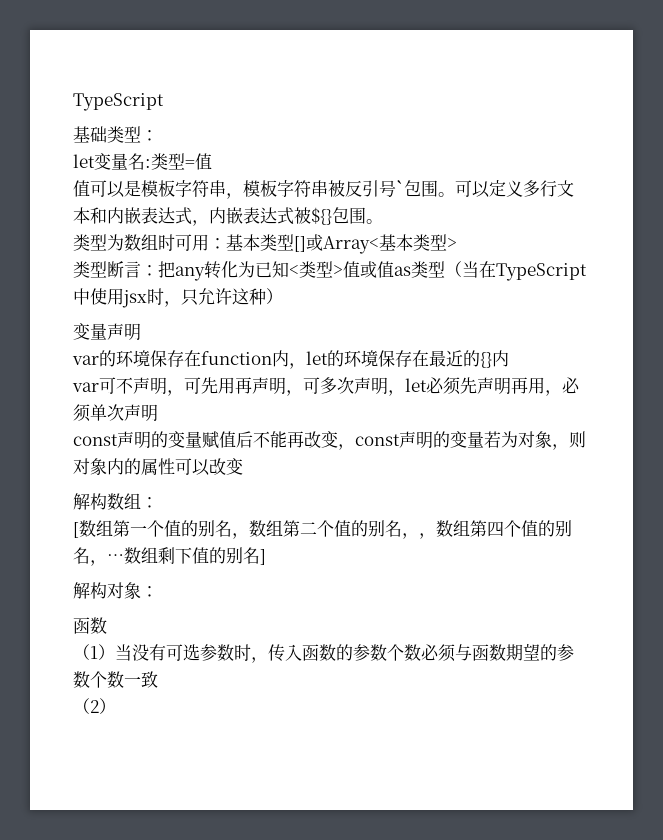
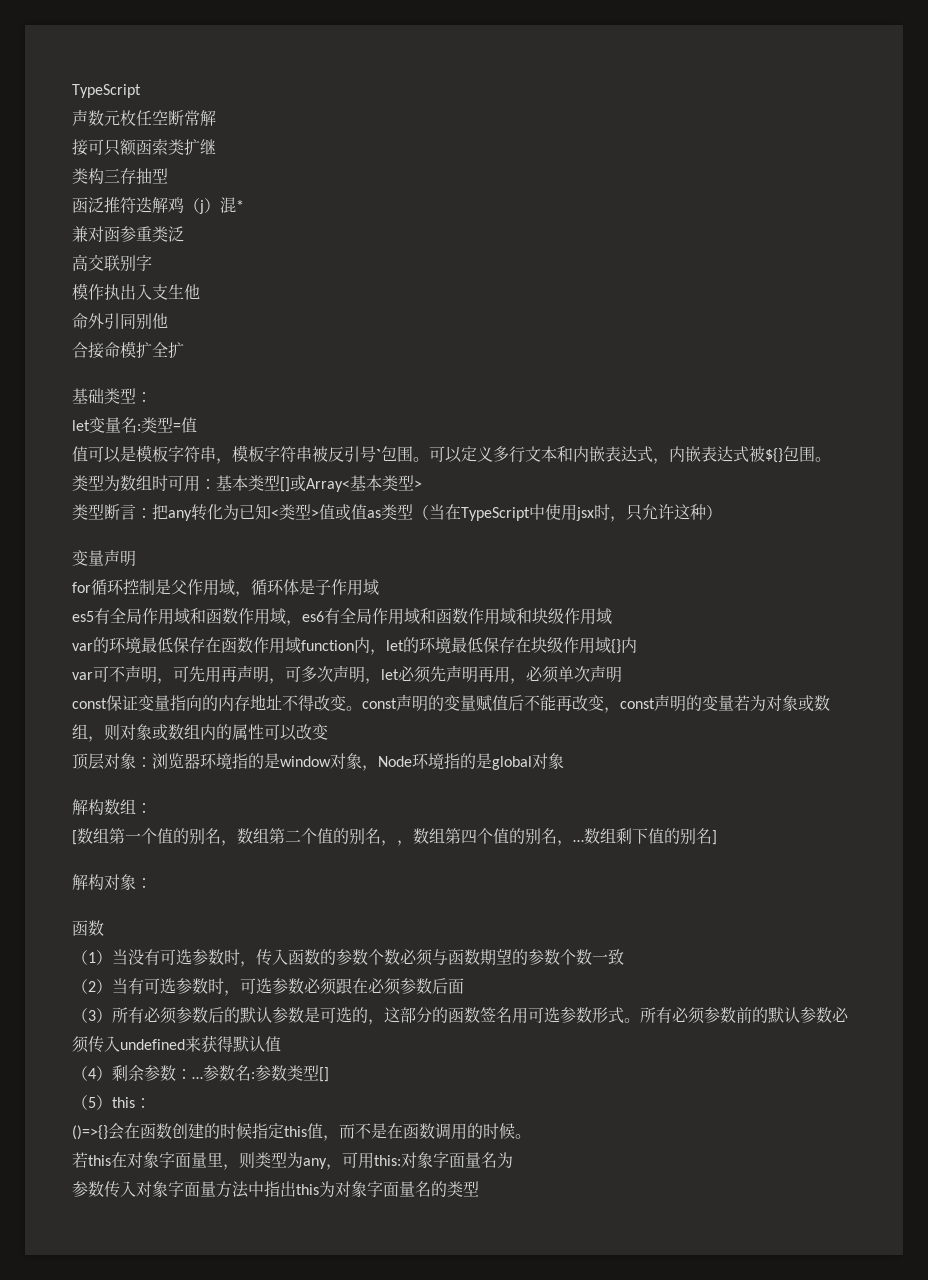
[73,93,164,111] TypeScript -> [72,84,141,98] [72,109,216,126] [72,138,216,156] [72,168,168,184] [72,197,244,214] [72,226,184,242] [72,254,152,271] [72,283,200,300] [72,313,168,330] [72,341,184,359] TypeScript // 声数元枚任空断常解 // 接可只额函索类扩继 // 类构三存抽型 // 函泛推符迭解鸡（j）混* // 兼对函参重类泛 // 高交联别字 // 模作执出入支生他 // 命外引同别他 // 合接命模扩全扩
[72,350,201,367] var的环境保存在 -> [72,579,379,597] [72,608,612,626] [72,637,301,654] for循环控制是父作用域，循环体是子作用域 // es5有全局作用域和函数作用域，es6有全局作用域和函数作用域和块级作用域 // var的环境最低保存在函数作用域
[378,350,480,367] 保存在最近的 -> [451,637,611,654] 最低保存在块级作用域
(118, 440) none -> [106,694,397,711] 保证变量指向的内存地址不得改变。const
(552, 439) none -> [798,695,830,712] [72,724,88,739] 或数组
(107, 466) none -> [152,724,200,741] 或数组
(243, 466) none -> [72,753,564,771] // 顶层对象：浏览器环境指的是window对象，Node环境指的是global对象
(116, 706) none -> [112,978,464,996] [72,1007,849,1025] [72,1035,281,1053] [72,1065,329,1082] [72,1095,151,1110] [72,1123,531,1141] [72,1152,513,1170] [72,1181,479,1198] 当有可选参数时，可选参数必须跟在必须参数后面 // （3）所有必须参数后的默认参数是可选的，这部分的函数签名用可选参数形式。所有必须参数前的默认参数必须传入undefined来获得默认值 // （4）剩余参数：…参数名:参数类型[] // （5）this： // ()=>{}会在函数创建的时候指定this值，而不是在函数调用的时候。 // 若this在对象字面量里，则类型为any，可用this:对象字面量名为 // 参数传入对象字面量方法中指出this为对象字面量名的类型

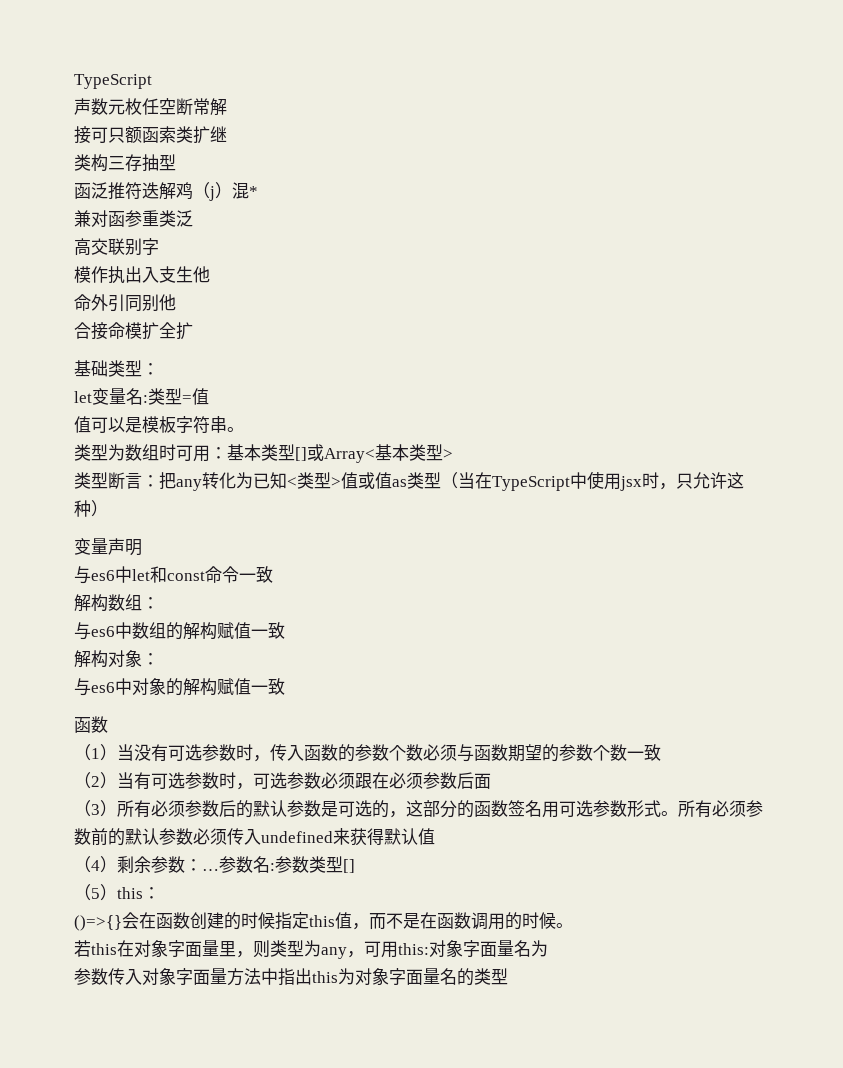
[216,445,815,464] ，模板字符串被反引号`包围。可以定义多行文本和内嵌表达式，内嵌表达式被${}包围 -> (227, 424) none
[72,579,379,597] [72,608,612,626] [72,637,637,655] [72,665,622,684] [72,694,830,713] [72,724,328,742] [72,753,564,771] [72,799,152,815] [72,828,717,846] [72,874,152,890] for循环控制是父作用域，循环体是子作用域 // es5有全局作用域和函数作用域，es6有全局作用域和函数作用域和块级作用域 // var的环境最低保存在函数作用域function内，let的环境最低保存在块级作用域{}内 // var可不声明，可先用再声明，可多次声明，let必须先声明再用，必须单次声明 // const保证变量指向的内存地址不得改变。const声明的变量赋值后不能再改变，const声明的变量若为对象或数组，则对象或数组内的属性可以改变 // 顶层对象：浏览器环境指的是window对象，Node环境指的是global对象 // 解构数组： // [数组第一个值的别名，数组第二个值的别名，，数组第四个值的别名，…数组剩下值的别名] // 解构对象： -> [74,566,273,584] [74,594,159,612] [74,622,285,640] [74,650,159,668] [74,678,285,696] 与es6中let和const命令一致 // 解构数组： // 与es6中数组的解构赋值一致 // 解构对象： // 与es6中对象的解构赋值一致

